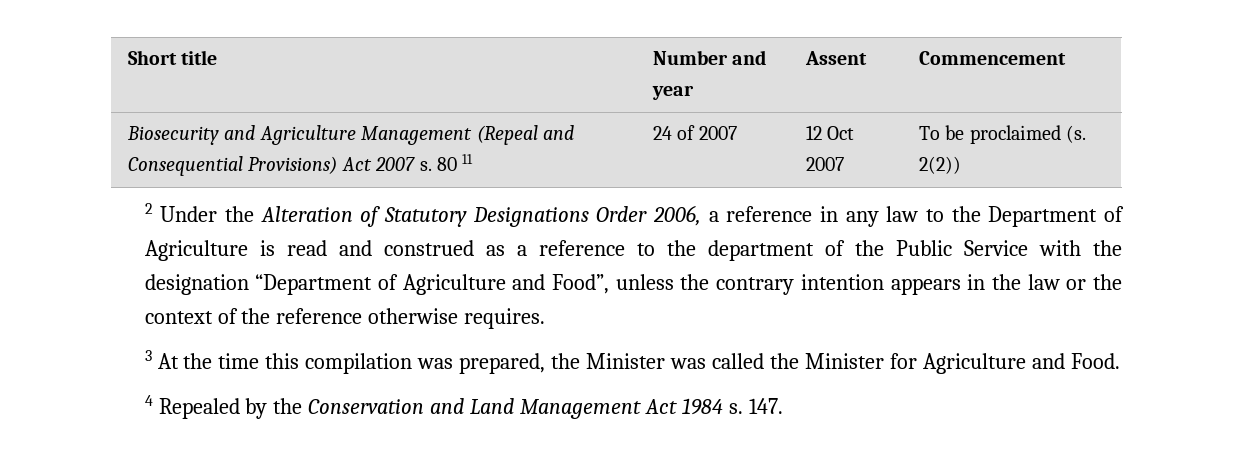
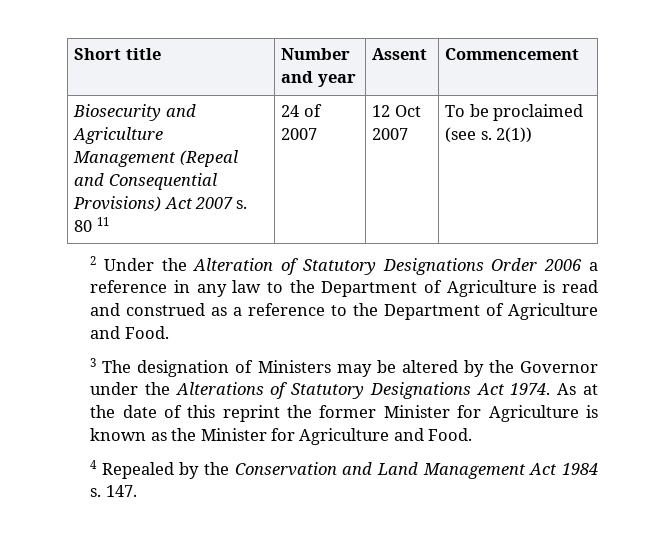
[1066,125,1087,143] [918,156,961,174] (s. 2(2)) -> [445,127,532,143] (see s. 2(1))
[652,205,701,226] 2006, -> [544,259,583,271] 2006
[707,240,1122,261] [144,274,1122,295] [144,308,546,329] [144,350,764,374] department of the Public Service with the designation “Department of Agriculture and Food”, unless the contrary intention appears in the law or the context of the reference otherwise requires. // 3 At the time this compilation was prepared, the Minister was called -> [384,303,598,320] [90,326,169,339] [90,358,599,377] [90,382,599,399] [90,405,598,422] [90,428,167,441] Department of Agriculture and Food. // 3 The designation of Ministers may be altered by the Governor under the Alterations of Statutory Designations Act 1974. As at the date of this reprint the former Minister for Agriculture is known as

